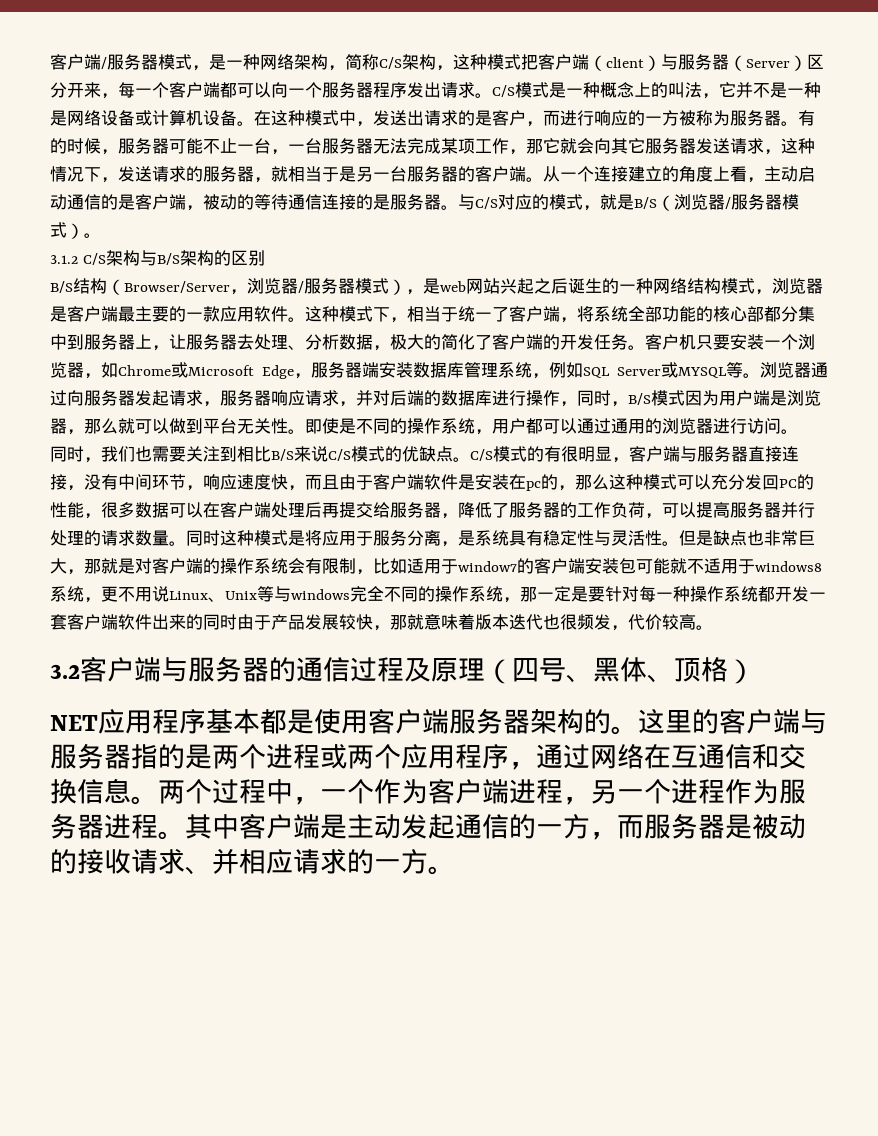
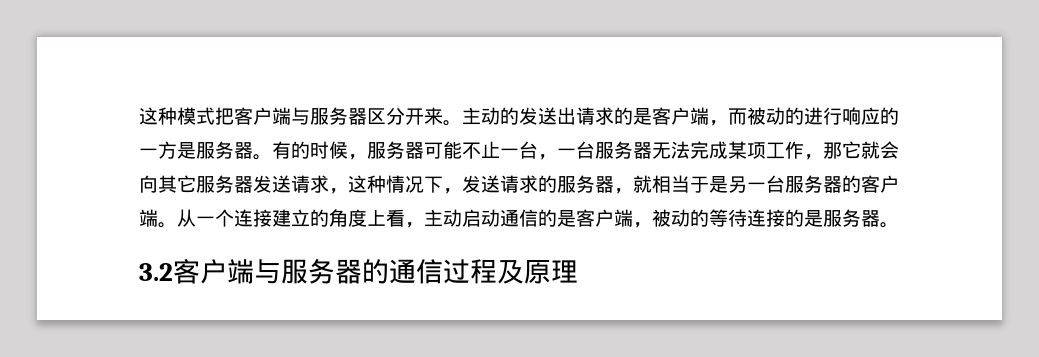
[50,54,824,71] [50,82,821,99] [50,110,373,127] 客户端/服务器模式，是一种网络架构，简称C/S架构，这种模式把客户端（client）与服务器（Server）区分开来，每一个客户端都可以向一个服务器程序发出请求。C/S模式是一种概念上的叫法，它并不是一种是网络设备或计算机设备。在这种模式中， -> [139,107,519,126] 这种模式把客户端与服务器区分开来。主动的
[526,110,560,127] ，而 -> [690,107,804,126] 端，而被动的
[679,110,730,126] 被称为 -> [177,142,196,159] 是
[288,194,322,210] 通信 -> (747, 218) none
[458,194,799,211] [50,222,101,239] [50,250,265,266] [50,278,823,295] [50,306,815,323] [50,334,815,351] [50,362,828,379] [50,390,821,407] [50,418,798,435] [50,446,799,463] [50,474,814,491] [50,502,815,519] [50,530,815,547] [50,558,822,575] [50,586,826,603] [50,614,713,631] 与C/S对应的模式，就是B/S（浏览器/服务器模式）。 // 3.1.2 C/S架构与B/S架构的区别 // B/S结构（Browser/Server，浏览器/服务器模式），是web网站兴起之后诞生的一种网络结构模式，浏览器是客户端最主要的一款应用软件。这种模式下，相当于统一了客户端，将系统全部功能的核心部都分集中到服务器上，让服务器去处理、分析数据，极大的简化了客户端的开发任务。客户机只要安装一个浏览器，如Chrome或Microsoft Edge，服务器端安装数据库管理系统，例如SQL Server或MYSQL等。浏览器通过向服务器发起请求，服务器响应请求，并对后端的数据库进行操作，同时，B/S模式因为用户端是浏览器，那么就可以做到平台无关性。即使是不同的操作系统，用户都可以通过通用的浏览器进行访问。 // 同时，我们也需要关注到相比B/S来说C/S模式的优缺点。C/S模式的有很明显，客户端与服务器直接连接，没有中间环节，响应速度快，而且由于客户端软件是安装在pc的，那么这种模式可以充分发回PC的性能，很多数据可以在客户端处理后再提交给服务器，降低了服务器的工作负荷，可以提高服务器并行处理的请求数量。同时这种模式是将应用于服务分离，是系统具有稳定性与灵活性。但是缺点也非常巨大，那就是对客户端的操作系统会有限制，比如适用于window7的客户端安装包可能就不适用于windows8系统，更不用说Linux、Unix等与windows完全不同的操作系统，那一定是要针对每一种操作系统都开发一套客户端软件出来的同时由于产品发展较快，那就意味着版本迭代也很频发，代价较高。 -> (899, 225) none
[485,657,755,684] [50,708,827,735] [50,743,806,770] [50,778,806,805] [50,813,806,840] [50,848,455,875] （四号、黑体、顶格） // NET应用程序基本都是使用客户端服务器架构的。这里的客户端与服务器指的是两个进程或两个应用程序，通过网络在互通信和交换信息。两个过程中，一个作为客户端进程，另一个进程作为服务器进程。其中客户端是主动发起通信的一方，而服务器是被动的接收请求、并相应请求的一方。 -> (578, 271) none

